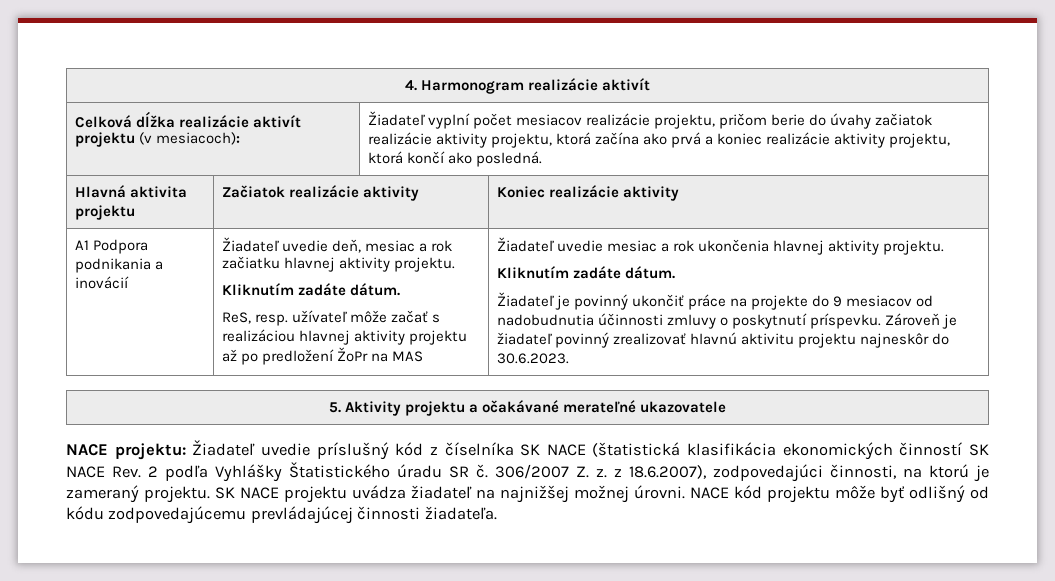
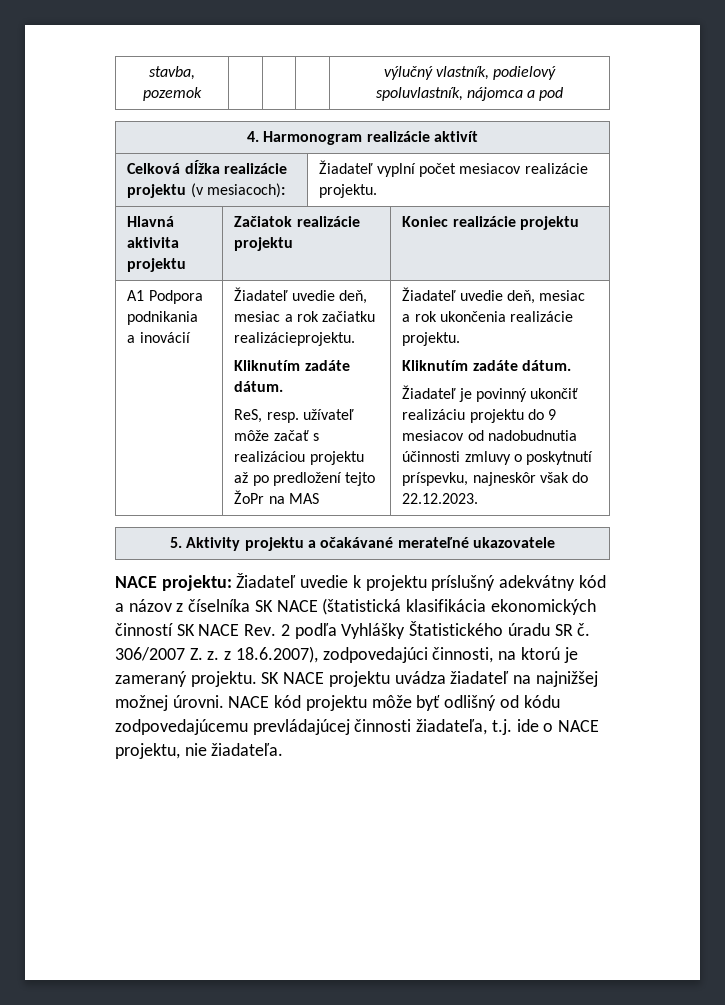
(404, 85) none -> [149,66,195,80] [143,87,202,101] [383,66,557,80] [375,87,564,101] stavba, pozemok | | | | výlučný vlastník, podielový spoluvlastník, nájomca a pod //
[252,115,301,128] aktivít -> (288, 168) none
[654,113,933,129] [367,132,951,148] [367,151,542,167] projektu, pričom berie do úvahy začiatok realizácie aktivity projektu, ktorá začína ako prvá a koniec realizácie aktivity projektu, ktorá končí ako posledná. -> [319,184,378,198] projektu.
[362,186,419,201] aktivity -> [234,237,294,251] projektu
[622,186,679,201] aktivity -> [520,216,580,230] projektu
[283,257,455,272] hlavnej aktivity projektu. -> [234,332,356,346] realizácieprojektu.
[298,330,405,345] hlavnej aktivity -> (306, 456) none
(334, 357) none -> [345,472,376,486] tejto
(603, 246) none -> [507,290,536,304] deň,
[773,240,880,255] hlavnej aktivity -> [510,311,574,322] realizácie
[688,294,809,310] práce na projekte -> [402,409,524,423] realizáciu projektu
[810,313,958,329] [496,332,950,348] [496,353,569,364] príspevku. Zároveň je žiadateľ povinný zrealizovať hlavnú aktivitu projektu najneskôr do 30.6.2023. -> [402,472,589,486] [402,493,479,504] príspevku, najneskôr však do 22.12.2023.
[316,442,424,460] príslušný kód -> [352,575,606,591] [115,599,172,612] k projektu príslušný adekvátny kód a názov
(421, 513) none -> [416,719,600,735] [115,743,207,759] žiadateľa, t.j. ide o NACE projektu, nie

